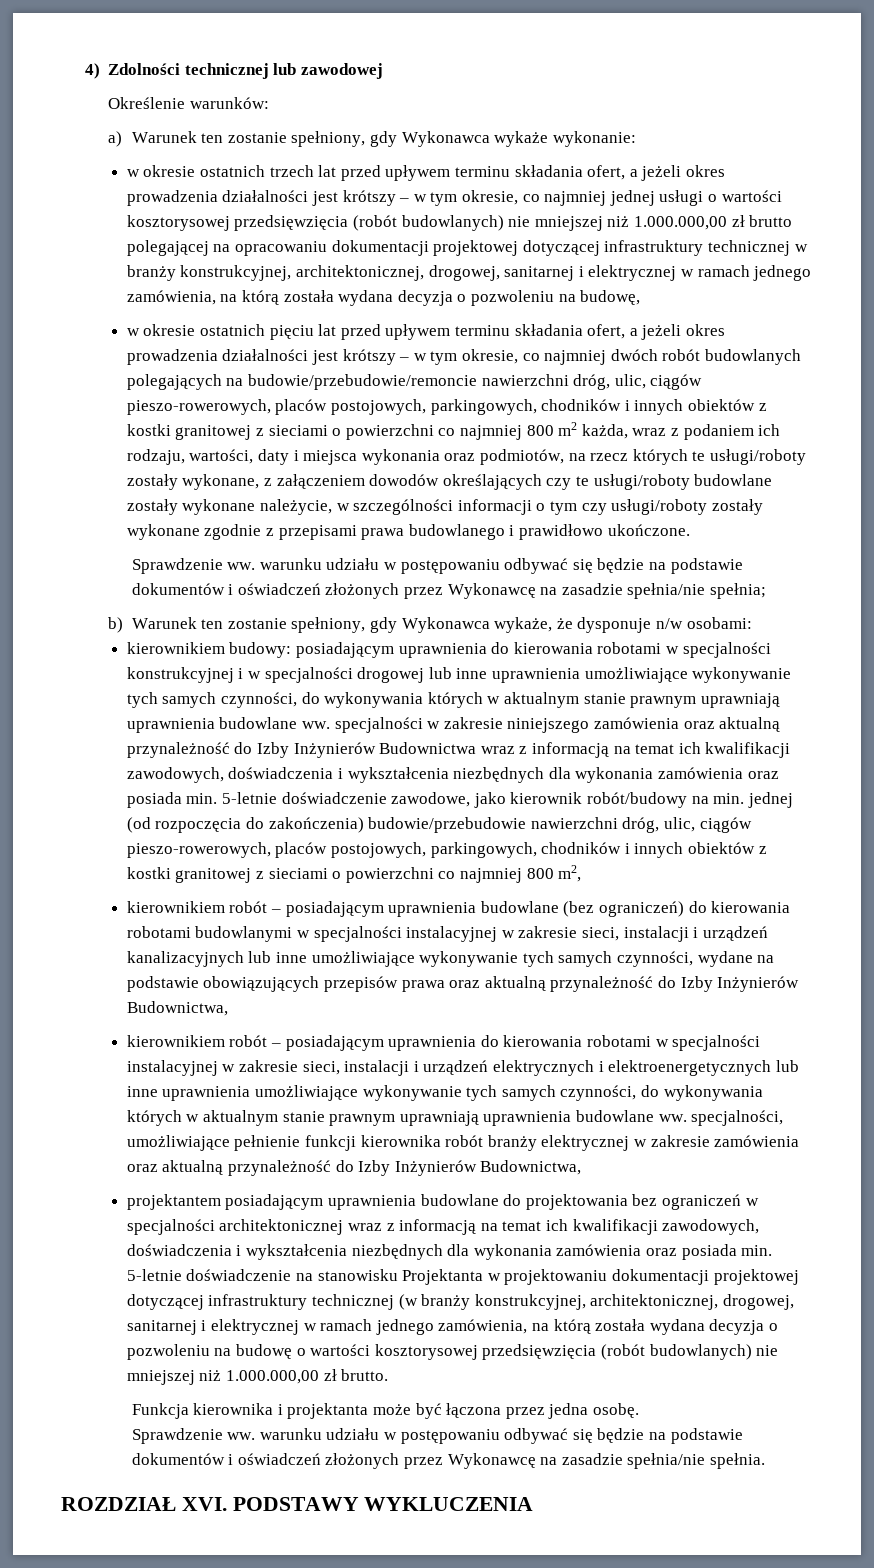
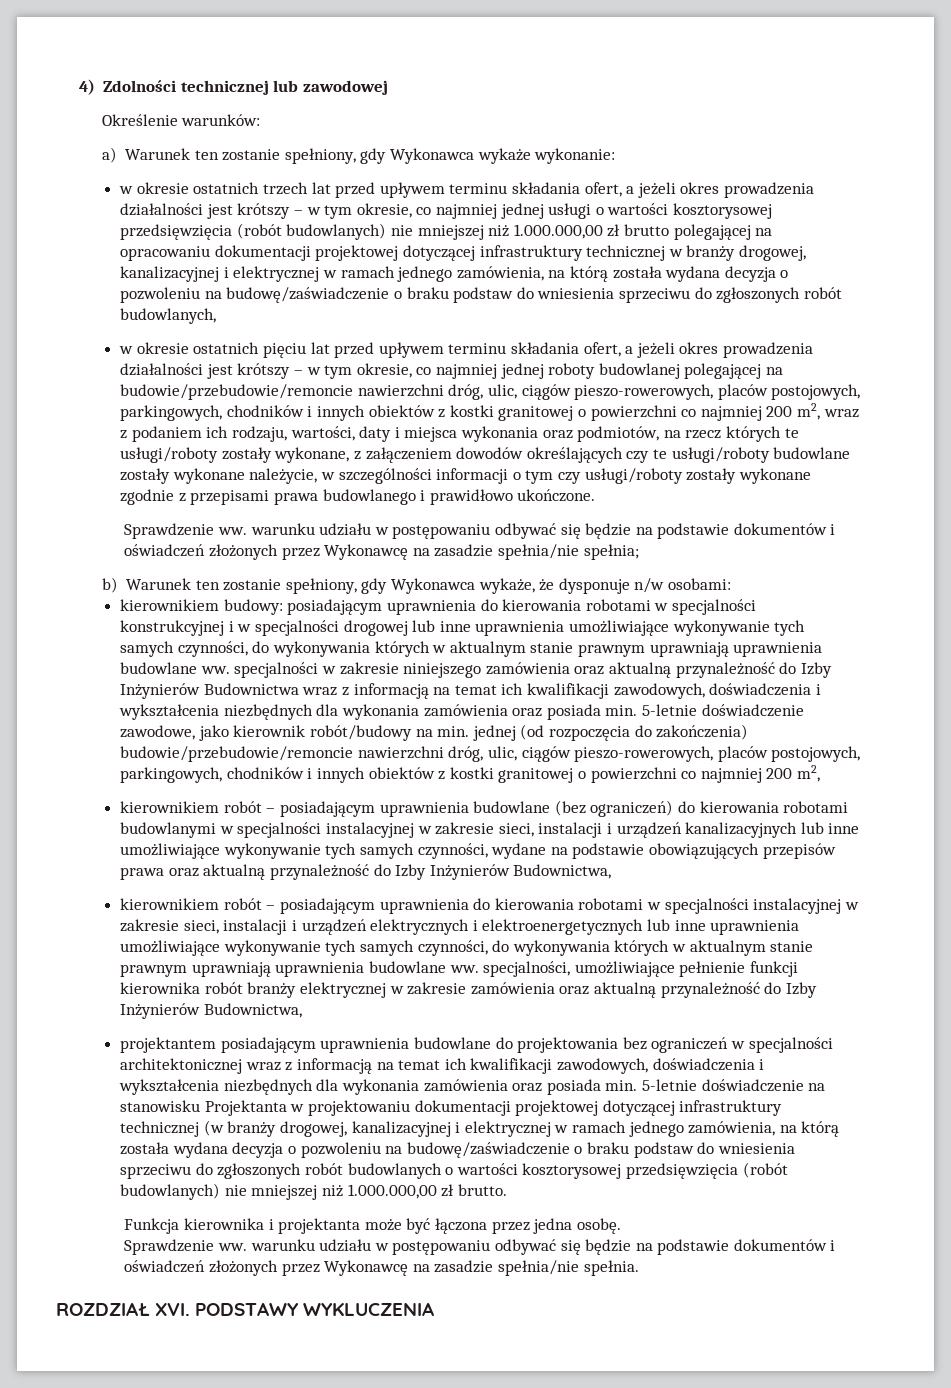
[180,265,575,281] konstrukcyjnej, architektonicznej, drogowej, sanitarnej -> [739,245,807,261] [120,266,220,282] drogowej, kanalizacyjnej
[580,290,641,305] budowę, -> [226,287,842,303] [120,308,217,324] budowę/zaświadczenie o braku podstaw do wniesienia sprzeciwu do zgłoszonych robót budowlanych,
[610,349,801,365] [126,374,222,390] dwóch robót budowlanych polegających -> [500,363,762,379] jednej roboty budowlanej polegającej
[256,422,628,440] z sieciami o powierzchni co najmniej 800 m2 każda, -> [578,403,820,421] o powierzchni co najmniej 200 m2,
[368,817,527,833] budowie/przebudowie -> [120,746,354,762] budowie/przebudowie/remoncie
[256,867,554,883] z sieciami o powierzchni co najmniej 800 -> [578,767,793,783] o powierzchni co najmniej 200
[474,1294,794,1310] [126,1320,197,1335] konstrukcyjnej, architektonicznej, drogowej, sanitarnej -> [280,1121,451,1137] drogowej, kanalizacyjnej
[236,1344,293,1359] budowę -> [406,1142,795,1158] [120,1163,442,1179] budowę/zaświadczenie o braku podstaw do wniesienia sprzeciwu do zgłoszonych robót budowlanych

